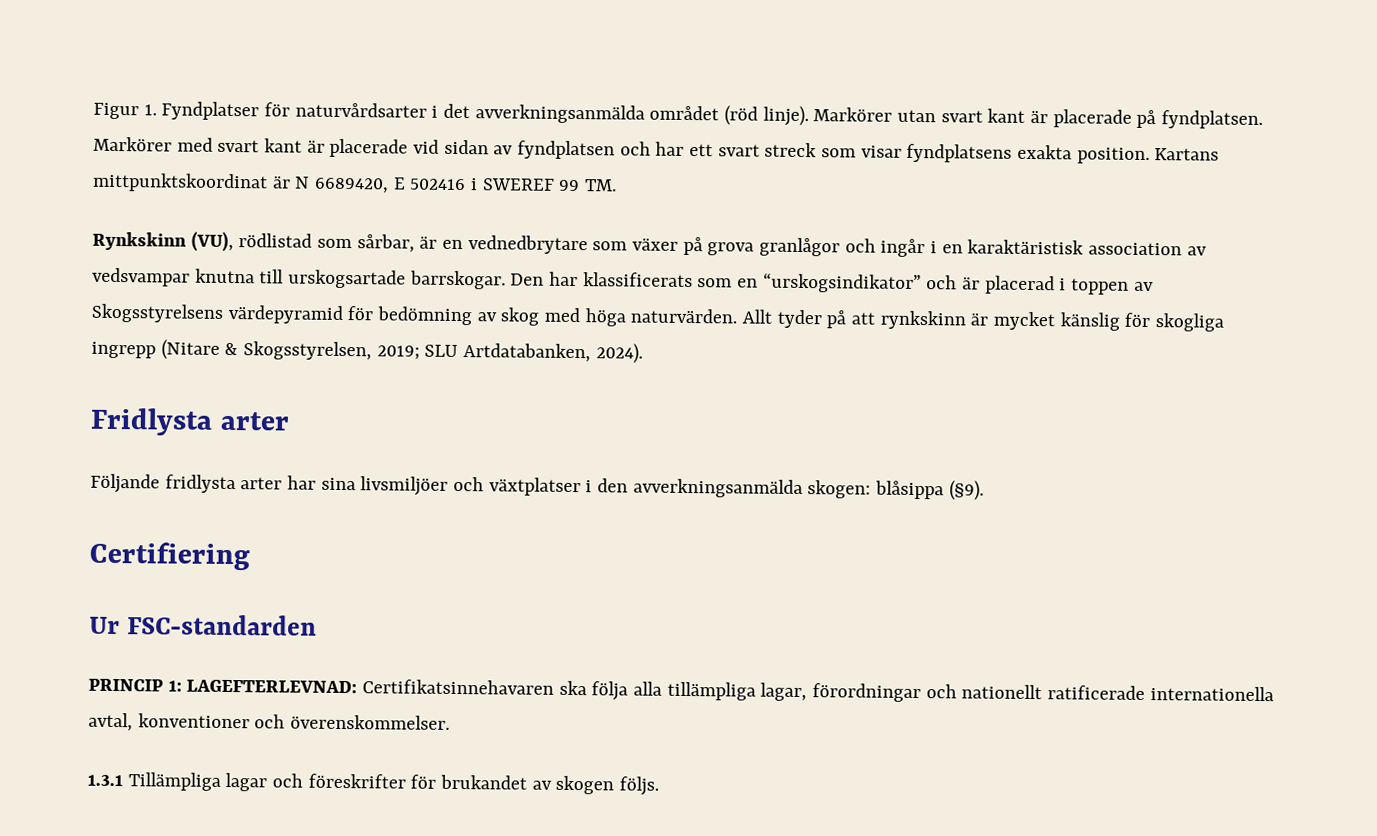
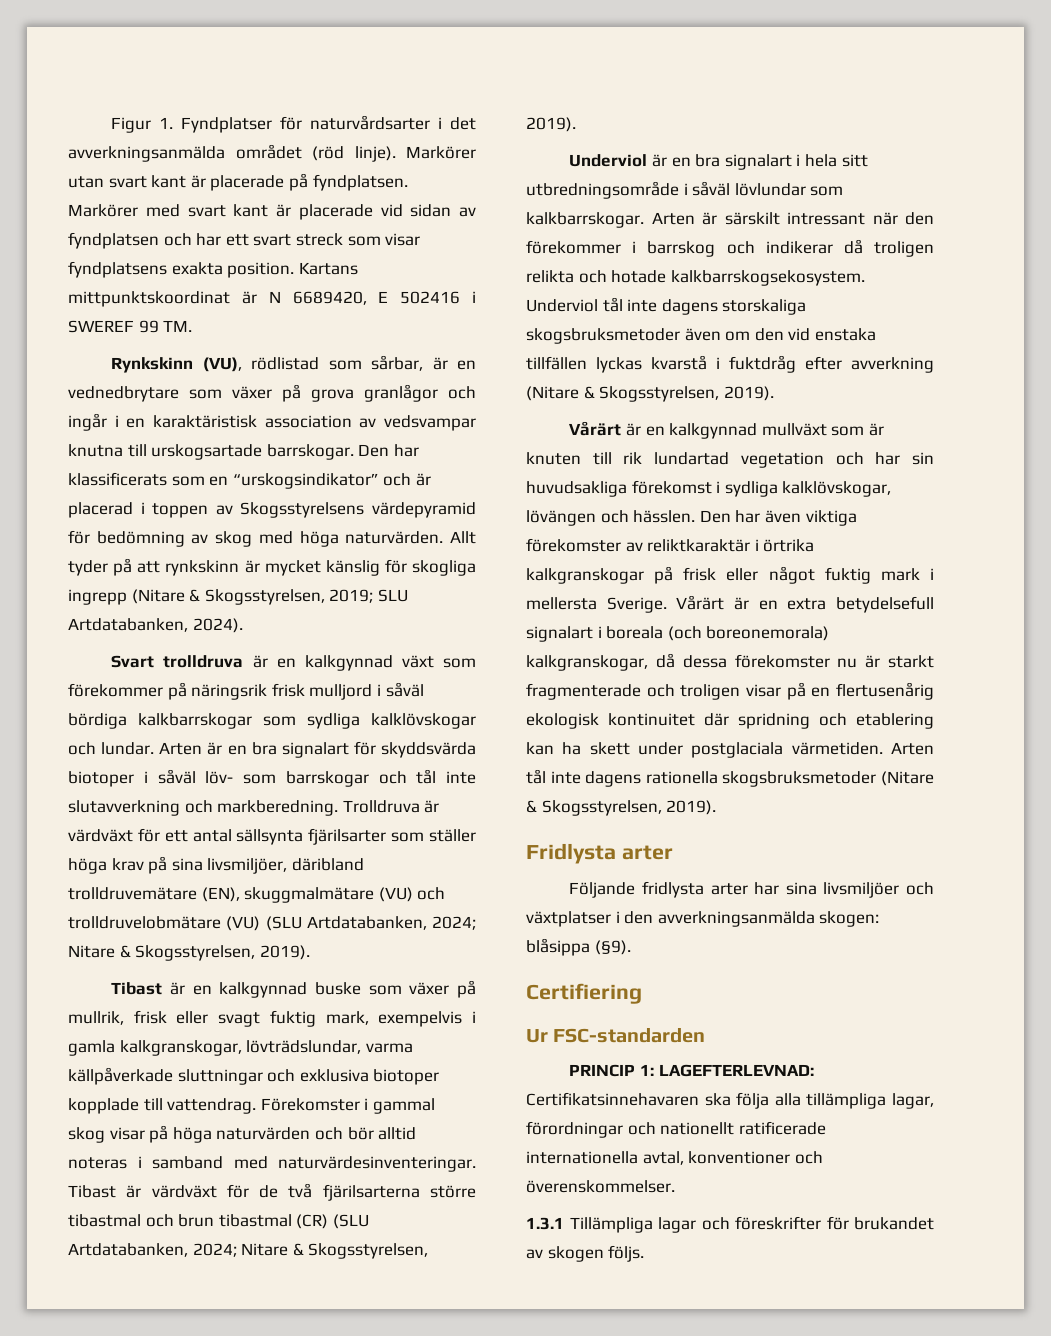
(643, 353) none -> [111,655,476,671] [68,682,424,700] [68,713,476,729] [68,741,476,758] [68,769,476,787] [68,800,440,816] [68,828,476,845] [68,856,364,874] [68,887,446,903] [68,916,476,931] [68,945,310,961] [111,980,476,998] [68,1010,477,1027] [68,1040,413,1056] [68,1067,440,1085] [68,1098,435,1114] [68,1125,417,1143] [68,1156,476,1172] [68,1183,476,1201] [68,1214,369,1229] [68,1243,429,1259] [526,117,576,132] [569,154,868,170] [526,181,844,199] [526,212,934,228] [526,239,934,257] [526,270,865,286] [526,297,807,315] [526,328,876,344] [526,355,934,373] [526,386,774,402] [569,421,884,439] [526,452,934,468] [526,480,892,497] [526,510,857,526] [526,538,815,552] [526,566,934,584] [526,595,934,613] [526,626,830,642] [526,653,934,671] [526,682,934,700] [526,713,934,729] [526,742,934,758] [526,769,934,787] [526,800,717,816] // Svart trolldruva är en kalkgynnad växt som förekommer på näringsrik frisk mulljord i såväl bördiga kalkbarrskogar som sydliga kalklövskogar och lundar. Arten är en bra signalart för skyddsvärda biotoper i såväl löv- som barrskogar och tål inte slutavverkning och markberedning. Trolldruva är värdväxt för ett antal sällsynta fjärilsarter som ställer höga krav på sina livsmiljöer, däribland trolldruvemätare (EN), skuggmalmätare (VU) och trolldruvelobmätare (VU) (SLU Artdatabanken, 2024; Nitare & Skogsstyrelsen, 2019). // Tibast är en kalkgynnad buske som växer på mullrik, frisk eller svagt fuktig mark, exempelvis i gamla kalkgranskogar, lövträdslundar, varma källpåverkade sluttningar och exklusiva biotoper kopplade till vattendrag. Förekomster i gammal skog visar på höga naturvärden och bör alltid noteras i samband med naturvärdesinventeringar. Tibast är värdväxt för de två fjärilsarterna större tibastmal och brun tibastmal (CR) (SLU Artdatabanken, 2024; Nitare & Skogsstyrelsen, 2019). // Underviol är en bra signalart i hela sitt utbredningsområde i såväl lövlundar som kalkbarrskogar. Arten är särskilt intressant när den förekommer i barrskog och indikerar då troligen relikta och hotade kalkbarrskogsekosystem. Underviol tål inte dagens storskaliga skogsbruksmetoder även om den vid enstaka tillfällen lyckas kvarstå i fuktdråg efter avverkning (Nitare & Skogsstyrelsen, 2019). // Vårärt är en kalkgynnad mullväxt som är knuten till rik lundartad vegetation och har sin huvudsakliga förekomst i sydliga kalklövskogar, lövängen och hässlen. Den har även viktiga förekomster av reliktkaraktär i örtrika kalkgranskogar på frisk eller något fuktig mark i mellersta Sverige. Vårärt är en extra betydelsefull signalart i boreala (och boreonemorala) kalkgranskogar, då dessa förekomster nu är starkt fragmenterade och troligen visar på en flertusenårig ekologisk kontinuitet där spridning och etablering kan ha skett under postglaciala värmetiden. Arten tål inte dagens rationella skogsbruksmetoder (Nitare & Skogsstyrelsen, 2019).

